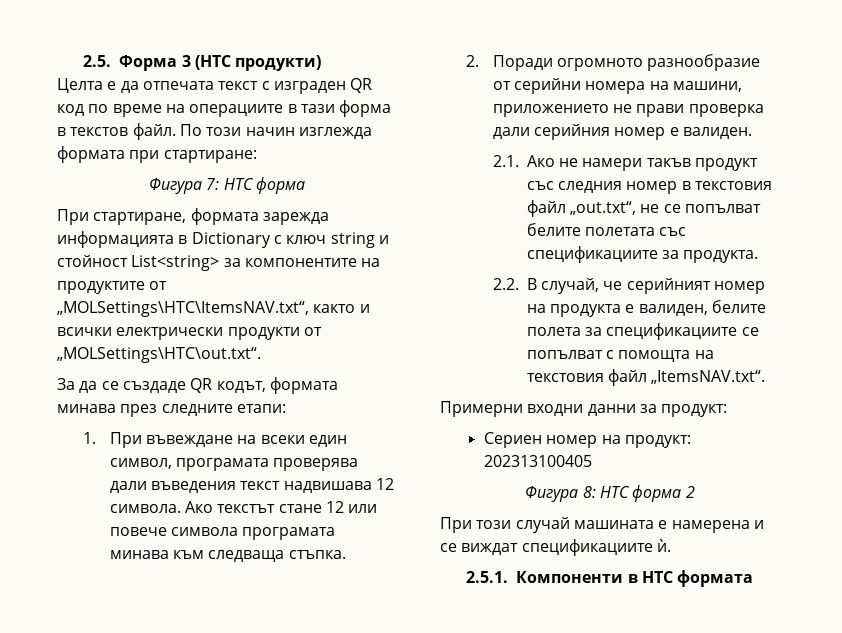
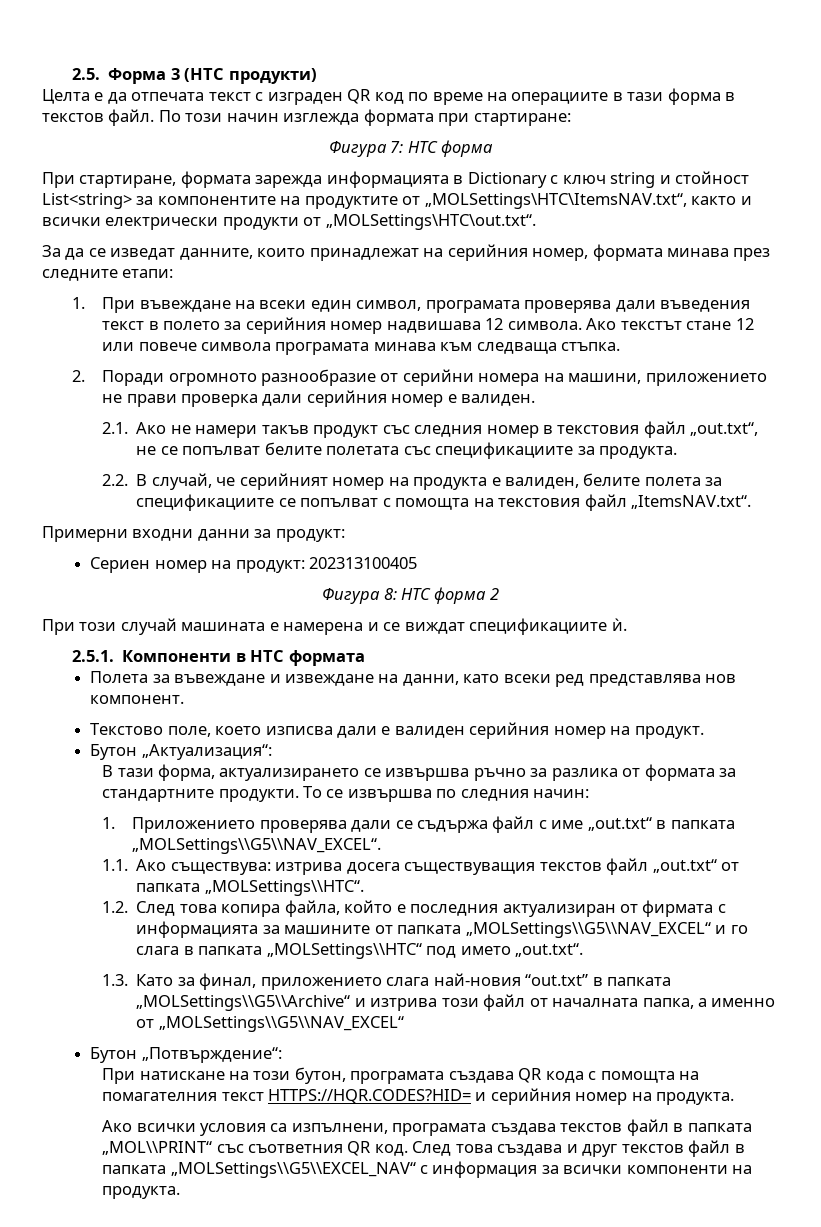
[122,378,266,393] създаде QR кодът, -> [110,244,589,261] изведат данните, които принадлежат на серийния номер,
(281, 485) none -> [148,317,383,334] в полето за серийния номер
(754, 578) none -> [90,671,737,687] [90,695,185,704] [90,722,704,739] [90,744,272,760] [102,764,737,781] [102,786,590,802] [102,816,735,833] [132,838,382,854] [102,858,740,875] [136,880,364,896] [102,900,726,917] [136,921,748,938] [136,943,584,959] [102,973,672,990] [136,994,776,1011] [136,1016,404,1032] [90,1047,282,1063] [102,1067,700,1084] [102,1088,735,1105] [102,1119,752,1136] [102,1140,745,1157] [102,1161,753,1178] [102,1186,181,1199] // Полета за въвеждане и извеждане на данни, като всеки ред представлява нов компонент. // Текстово поле, което изписва дали е валиден серийния номер на продукт. // Бутон „Актуализация“: // В тази форма, актуализирането се извършва ръчно за разлика от формата за стандартните продукти. То се извършва по следния начин: // 1. Приложението проверява дали се съдържа файл с име „out.txt“ в папката „MOLSettings\\G5\\NAV_EXCEL“. // 1.1. Ако съществува: изтрива досега съществуващия текстов файл „out.txt“ от папката „MOLSettings\\HTC“. // 1.2. След това копира файла, който е последния актуализиран от фирмата с информацията за машините от папката „MOLSettings\\G5\\NAV_EXCEL“ и го слага в папката „MOLSettings\\HTC“ под името „out.txt“. // 1.3. Като за финал, приложението слага най-новия “out.txt” в папката „MOLSettings\\G5\\Archive“ и изтрива този файл от началната папка, а именно от „MOLSettings\\G5\\NAV_EXCEL“ // Бутон „Потвърждение“: // При натискане на този бутон, програмата създава QR кода с помощта на помагателния текст HTTPS://HQR.CODES?HID= и серийния номер на продукта. // Ако всички условия са изпълнени, програмата създава текстов файл в папката „MOL\\PRINT“ със съответния QR код. След това създава и друг текстов файл в папката „MOLSettings\\G5\\EXCEL_NAV“ с информация за всички компоненти на продукта.

